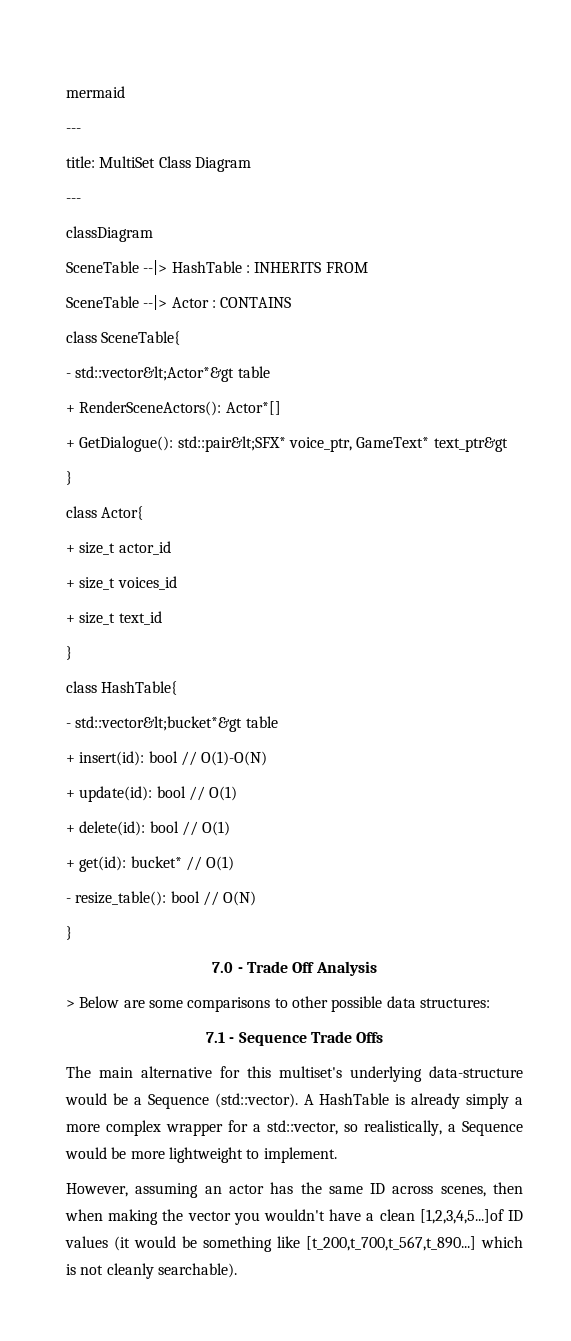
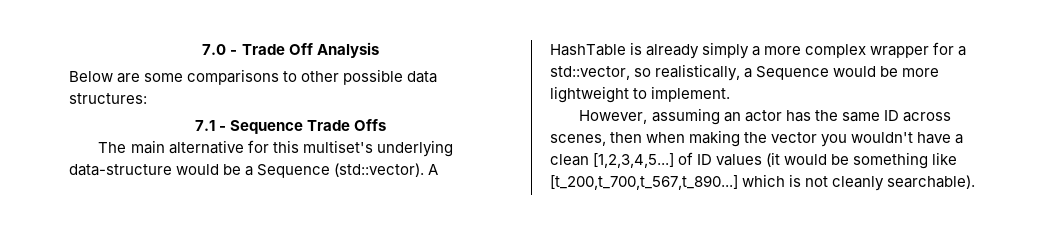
[66,86,125,98] [66,128,81,133] [66,156,251,172] [66,198,81,203] [66,226,153,242] [66,260,368,275] [66,295,292,310] [66,331,181,345] [66,366,270,382] [66,401,281,416] [66,436,508,452] [66,471,72,485] [66,506,144,520] [66,541,171,555] [66,576,177,590] [66,611,162,625] [66,646,72,660] [66,681,178,695] [66,716,278,732] [66,751,268,766] [66,786,238,802] [66,821,231,836] [66,856,235,872] [66,891,257,906] [66,926,72,940] mermaid // --- // title: MultiSet Class Diagram // --- // classDiagram // SceneTable --|> HashTable : INHERITS FROM // SceneTable --|> Actor : CONTAINS // class SceneTable{ // - std::vector&lt;Actor*&gt table // + RenderSceneActors(): Actor*[] // + GetDialogue(): std::pair&lt;SFX* voice_ptr, GameText* text_ptr&gt // } // class Actor{ // + size_t actor_id // + size_t voices_id // + size_t text_id // } // class HashTable{ // - std::vector&lt;bucket*&gt table // + insert(id): bool // O(1)-O(N) // + update(id): bool // O(1) // + delete(id): bool // O(1) // + get(id): bucket* // O(1) // - resize_table(): bool // O(N) // } // -> (202, 49) none
[66,1000,75,1008] > -> (379, 50) none
[419,1209,504,1224] [1,2,3,4,5...]of -> [593,152,694,168] [1,2,3,4,5...] of

